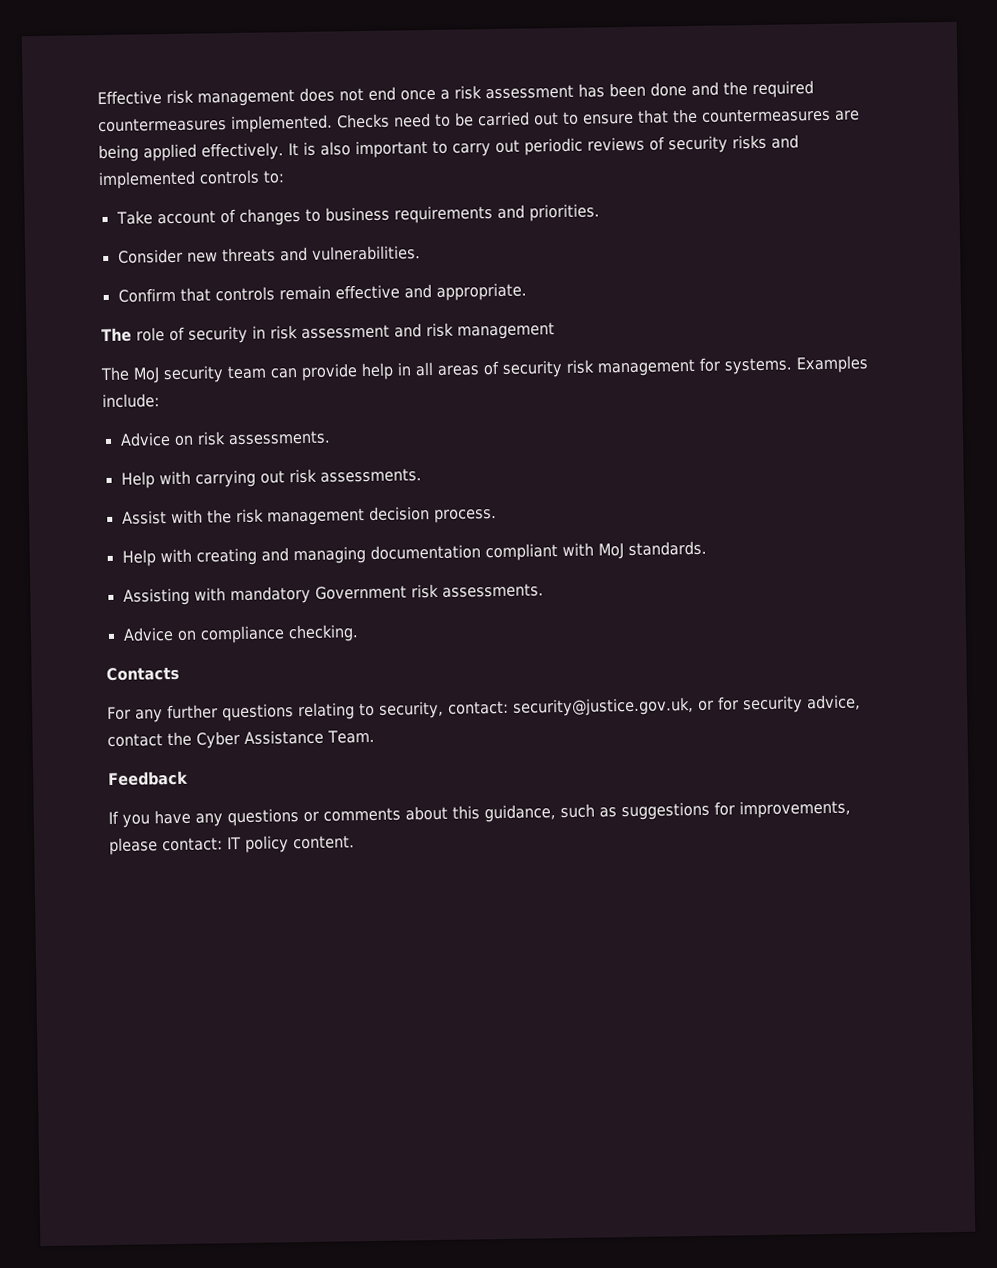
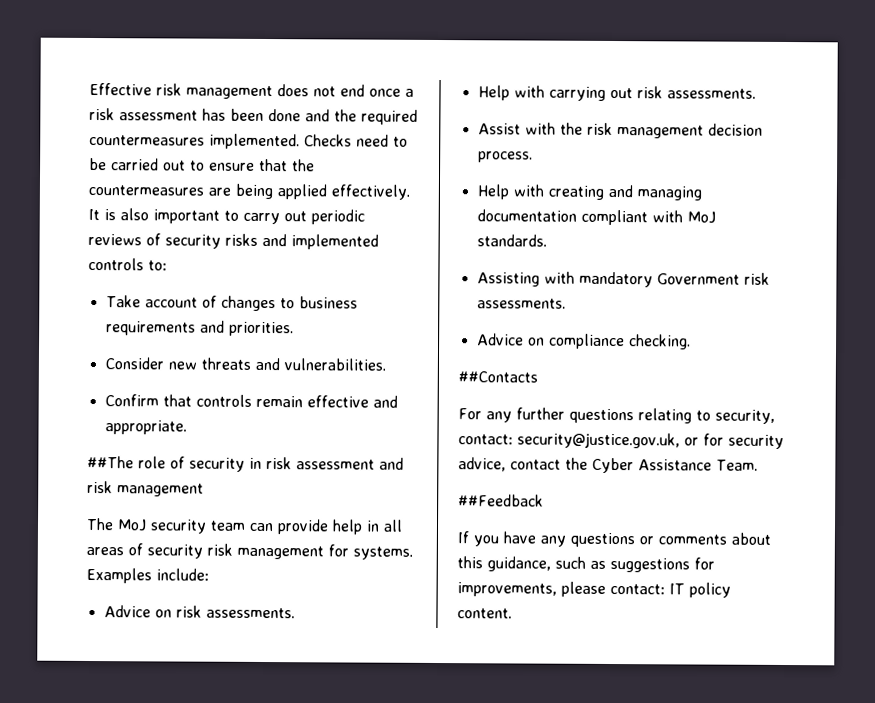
[101,327,132,343] The -> [87,455,134,469] ##The
[106,666,180,682] Contacts -> [458,371,538,383] ##Contacts
[108,770,188,787] Feedback -> [458,494,544,507] ##Feedback

